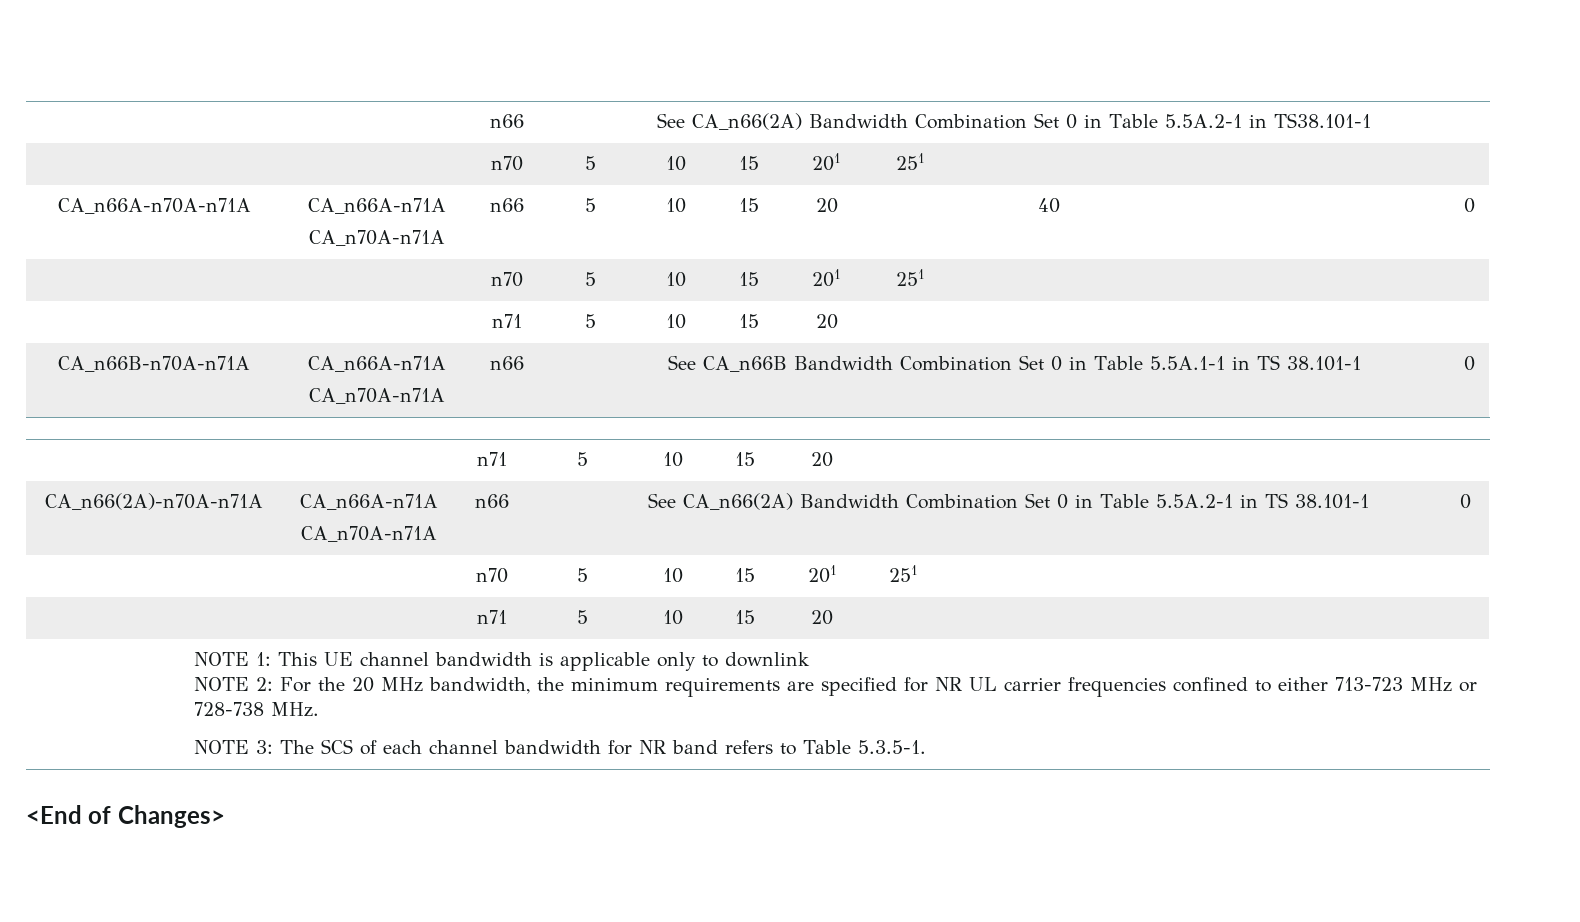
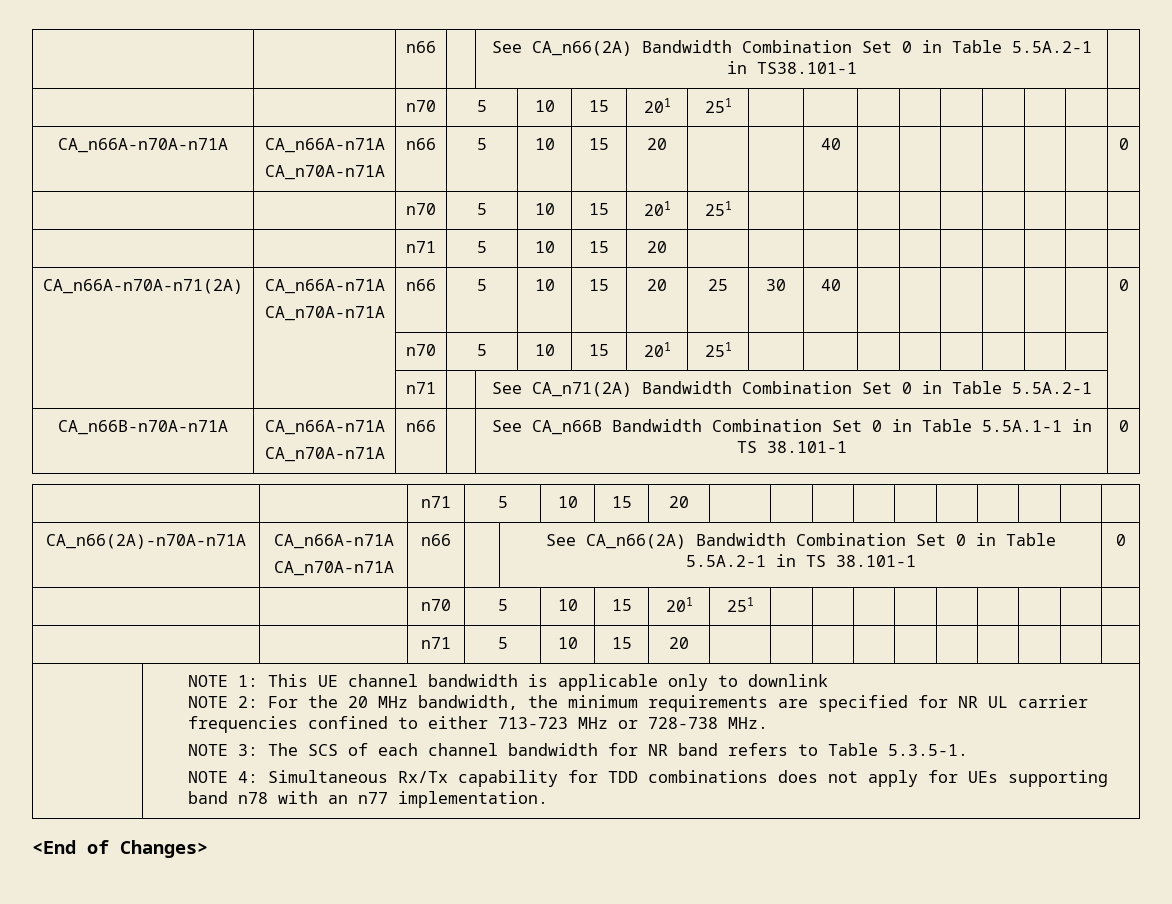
(838, 321) none -> [43,279,243,294] [264,279,385,294] [264,306,385,321] [406,279,436,291] [477,279,487,291] [534,279,555,291] [589,279,609,291] [647,279,667,291] [708,279,728,291] [766,279,786,291] [820,279,841,291] [1118,279,1129,291] [406,344,436,356] [477,344,487,356] [534,344,555,356] [589,344,609,356] [643,342,671,357] [704,342,732,357] [406,382,436,394] [491,381,1092,397] // CA_n66A-n70A-n71(2A) | CA_n66A-n71A // CA_n70A-n71A | n66 | 5 | 10 | 15 | 20 | 25 | 30 | 40 | | | | | | | 0 // | | n70 | 5 | 10 | 15 | 201 | 251 | | | | | | | | | // | | n71 | | See CA_n71(2A) Bandwidth Combination Set 0 in Table 5.5A.2-1 |
(927, 747) none -> [188,770,1109,787] [188,791,549,808] // NOTE 4: Simultaneous Rx/Tx capability for TDD combinations does not apply for UEs supporting band n78 with an n77 implementation.

